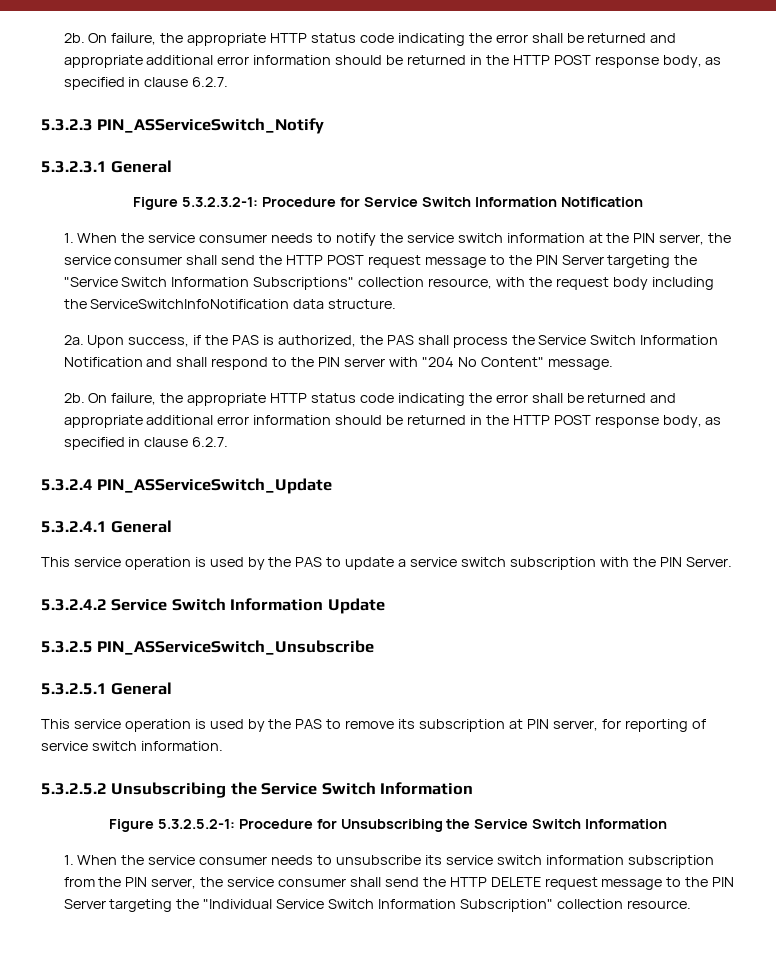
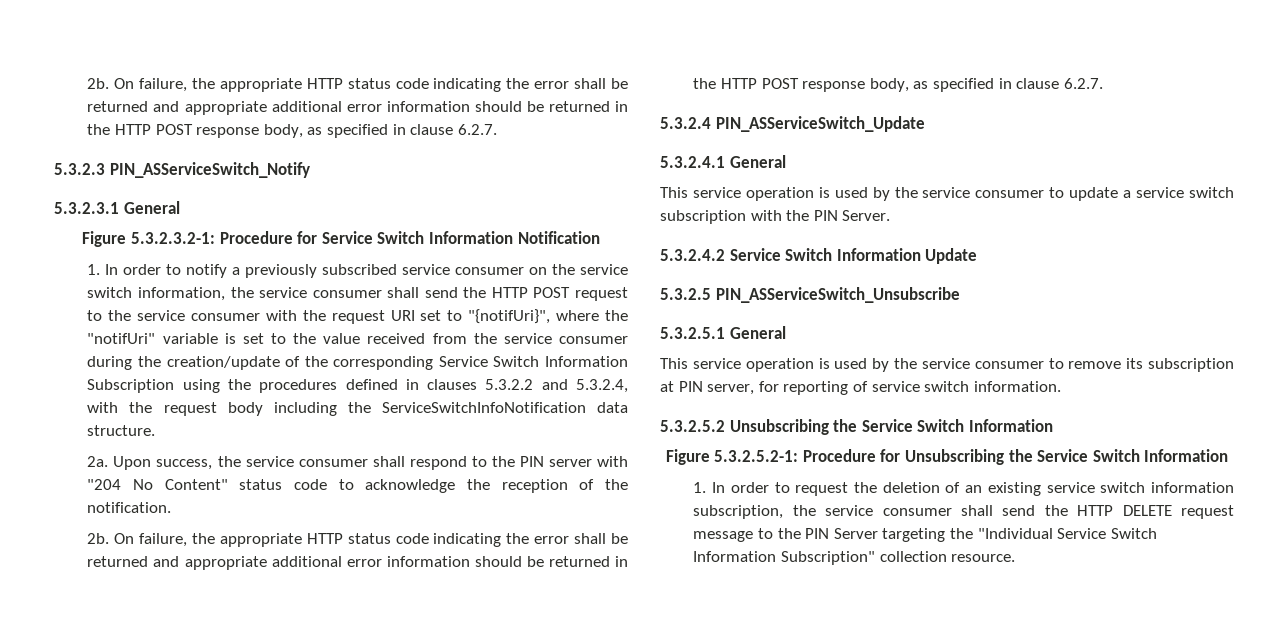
[77,233,705,246] When the service consumer needs to notify the service switch information at the PIN server, -> [105,264,628,278] [87,287,225,301] In order to notify a previously subscribed service consumer on the service switch information,
[424,255,698,268] [63,277,493,290] message to the PIN Server targeting the "Service Switch Information Subscriptions" collection resource, -> [87,309,628,324] [87,333,628,344] [87,356,628,370] [87,379,628,393] to the service consumer with the request URI set to "{notifUri}", where the "notifUri" variable is set to the value received from the service consumer during the creation/update of the corresponding Service Switch Information Subscription using the procedures defined in clauses 5.3.2.2 and 5.3.2.4,
[193,335,719,348] [63,357,173,367] if the PAS is authorized, the PAS shall process the Service Switch Information Notification and -> [217,456,368,467] the service consumer
[547,359,613,370] message. -> [239,479,628,493] [87,502,172,513] status code to acknowledge the reception of the notification.
[295,557,323,567] PAS -> [922,187,1045,198] service consumer
[295,719,323,729] PAS -> [921,358,1044,369] service consumer
[77,855,714,868] [63,877,197,889] When the service consumer needs to unsubscribe its service switch information subscription from the PIN server, -> [712,482,1234,496] [693,505,784,519] In order to request the deletion of an existing service switch information subscription,

